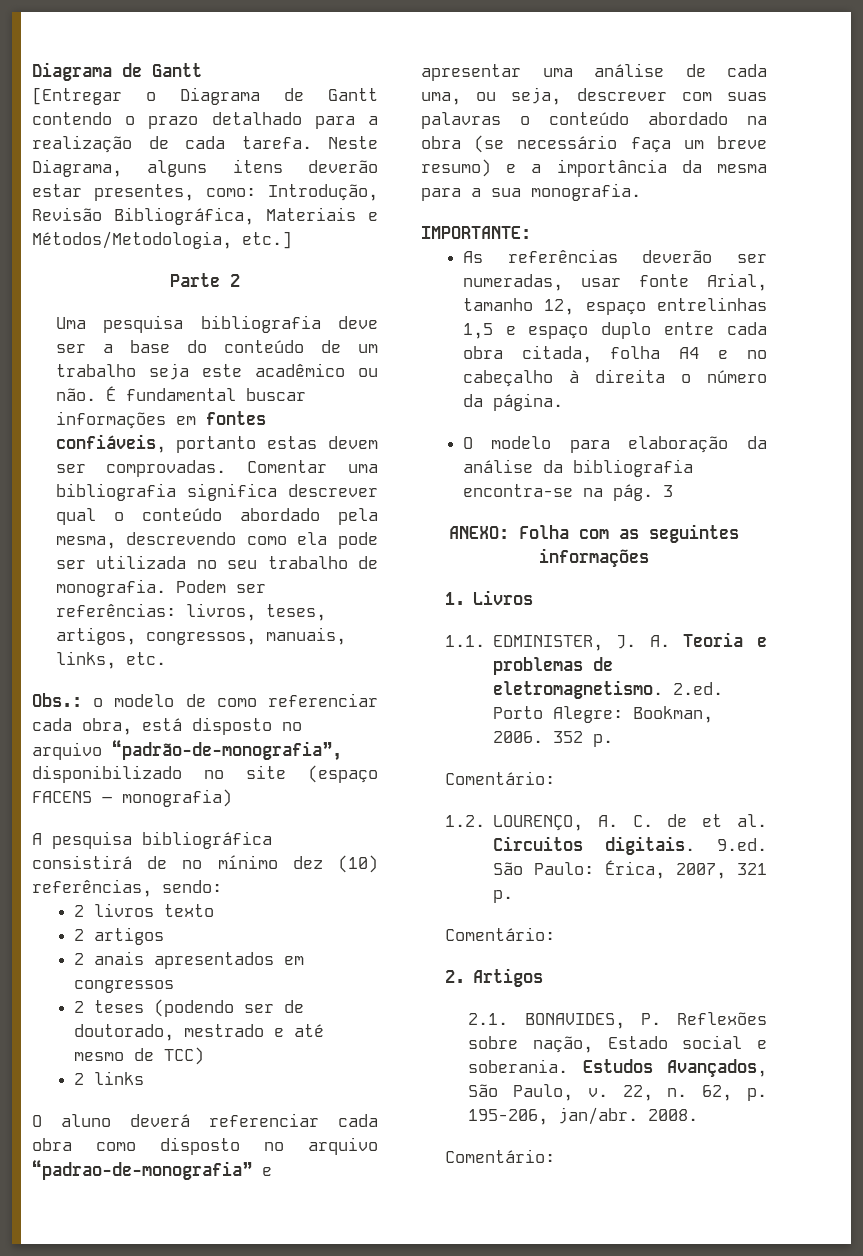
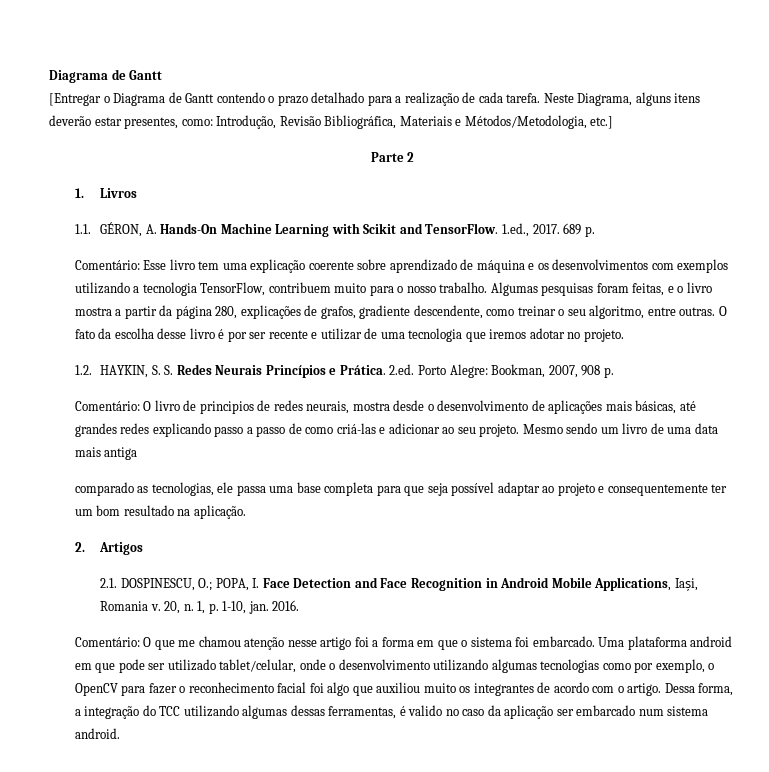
[55,315,378,333] [55,340,378,353] [55,363,378,380] [55,386,306,401] [55,411,266,429] [55,434,378,453] [55,460,378,477] [55,483,378,501] [55,508,378,525] [55,532,378,549] [55,555,378,569] [55,579,266,597] [55,603,326,621] [55,627,346,645] [55,651,166,669] [32,693,378,707] [32,717,302,735] [32,739,342,761] [32,765,378,783] [32,789,232,807] [32,831,272,849] [32,855,378,873] [32,879,222,897] [73,903,214,917] [73,927,164,945] [73,951,304,969] [73,980,174,993] [73,999,304,1017] [73,1024,324,1041] [73,1047,204,1065] [73,1071,144,1085] [32,1113,378,1127] [32,1137,378,1155] [32,1159,272,1180] [421,63,767,81] [421,87,767,105] [421,112,767,129] [421,135,767,153] [421,159,767,177] [421,183,641,201] [421,226,531,239] [462,249,767,263] [462,273,767,291] [462,297,767,315] [462,322,767,339] [462,345,767,363] [462,369,767,387] [462,393,563,411] [462,436,767,453] [462,459,693,477] [462,484,673,501] [449,524,739,543] [539,548,649,567] [444,590,533,605] [444,632,767,651] [492,657,613,675] [492,680,663,699] Uma pesquisa bibliografia deve ser a base do conteúdo de um trabalho seja este acadêmico ou não. É fundamental buscar informações em fontes confiáveis, portanto estas devem ser comprovadas. Comentar uma bibliografia significa descrever qual o conteúdo abordado pela mesma, descrevendo como ela pode ser utilizada no seu trabalho de monografia. Podem ser referências: livros, teses, artigos, congressos, manuais, links, etc. // Obs.: o modelo de como referenciar cada obra, está disposto no arquivo “padrão-de-monografia”, disponibilizado no site (espaço FACENS – monografia) // A pesquisa bibliográfica consistirá de no mínimo dez (10) referências, sendo: // 2 livros texto // 2 artigos // 2 anais apresentados em congressos // 2 teses (podendo ser de doutorado, mestrado e até mesmo de TCC) // 2 links // O aluno deverá referenciar cada obra como disposto no arquivo “padrao-de-monografia” e apresentar uma análise de cada uma, ou seja, descrever com suas palavras o conteúdo abordado na obra (se necessário faça um breve resumo) e a importância da mesma para a sua monografia. // IMPORTANTE: // As referências deverão ser numeradas, usar fonte Arial, tamanho 12, espaço entrelinhas 1,5 e espaço duplo entre cada obra citada, folha A4 e no cabeçalho à direita o número da página. // O modelo para elaboração da análise da bibliografia encontra-se na pág. 3 // ANEXO: Folha com as seguintes informações // 1. Livros // 1.1. EDMINISTER, J. A. Teoria e problemas de eletromagnetismo. -> [74,188,138,198] [74,222,595,237] [74,259,729,273] [74,282,712,296] [74,305,727,319] [74,328,624,342] [74,364,386,378] 1. Livros // 1.1. GÉRON, A. Hands-On Machine Learning with Scikit and TensorFlow. 1.ed., 2017. 689 p. // Comentário: Esse livro tem uma explicação coerente sobre aprendizado de máquina e os desenvolvimentos com exemplos utilizando a tecnologia TensorFlow, contribuem muito para o nosso trabalho. Algumas pesquisas foram feitas, e o livro mostra a partir da página 280, explicações de grafos, gradiente descendente, como treinar o seu algoritmo, entre outras. O fato da escolha desse livro é por ser recente e utilizar de uma tecnologia que iremos adotar no projeto. // 1.2. HAYKIN, S. S. Redes Neurais Princípios e Prática.
[492,731,613,747] [444,771,555,785] [444,814,767,831] [492,836,767,855] [492,860,767,879] [492,890,513,903] [444,927,555,941] [444,968,543,987] [468,1012,767,1029] [468,1035,767,1053] [468,1059,767,1077] [468,1084,767,1101] [468,1107,699,1125] [444,1149,555,1163] 2006. 352 p. // Comentário: // 1.2. LOURENÇO, A. C. de et al. Circuitos digitais. 9.ed. São Paulo: Érica, 2007, 321 p. // Comentário: // 2. Artigos // 2.1. BONAVIDES, P. Reflexões sobre nação, Estado social e soberania. Estudos Avançados, São Paulo, v. 22, n. 62, p. 195-206, jan/abr. 2008. // Comentário: -> [548,365,614,378] [74,400,696,414] [74,423,718,437] [74,447,138,460] [74,482,728,496] [74,505,246,519] [74,542,144,555] [100,577,698,591] [100,600,300,614] [74,636,733,650] [74,659,715,673] [74,682,734,696] [74,705,709,719] [74,728,120,739] 2007, 908 p. // Comentário: O livro de principios de redes neurais, mostra desde o desenvolvimento de aplicações mais básicas, até grandes redes explicando passo a passo de como criá-las e adicionar ao seu projeto. Mesmo sendo um livro de uma data mais antiga // comparado as tecnologias, ele passa uma base completa para que seja possível adaptar ao projeto e consequentemente ter um bom resultado na aplicação. // 2. Artigos // 2.1. DOSPINESCU, O.; POPA, I. Face Detection and Face Recognition in Android Mobile Applications, Iași, Romania v. 20, n. 1, p. 1-10, jan. 2016. // Comentário: O que me chamou atenção nesse artigo foi a forma em que o sistema foi embarcado. Uma plataforma android em que pode ser utilizado tablet/celular, onde o desenvolvimento utilizando algumas tecnologias como por exemplo, o OpenCV para fazer o reconhecimento facial foi algo que auxiliou muito os integrantes de acordo com o artigo. Dessa forma, a integração do TCC utilizando algumas dessas ferramentas, é valido no caso da aplicação ser embarcado num sistema android.

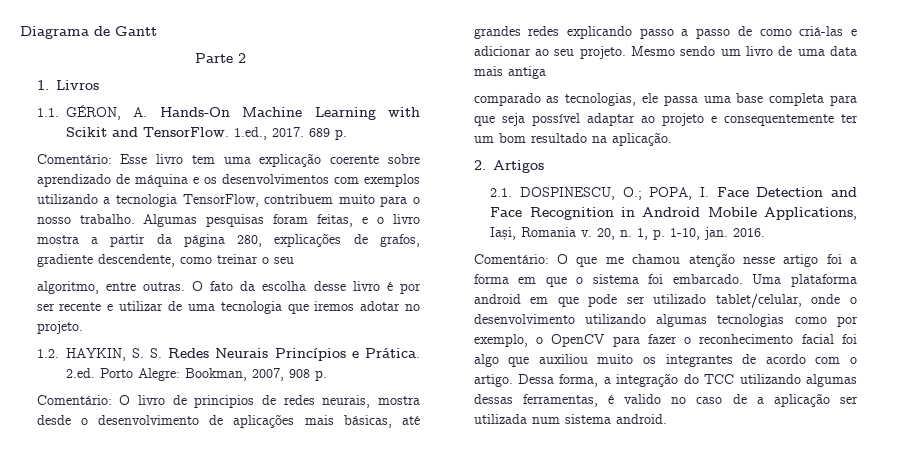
[49,69,163,83] [49,92,701,106] [49,115,614,129] Diagrama de Gantt // [Entregar o Diagrama de Gantt contendo o prazo detalhado para a realização de cada tarefa. Neste Diagrama, alguns itens deverão estar presentes, como: Introdução, Revisão Bibliográfica, Materiais e Métodos/Metodologia, etc.] -> [20,26,157,39] Diagrama de Gantt
(586, 312) none -> (294, 260) //
[487,705,501,716] da -> [732,394,764,404] de a
[576,705,636,716] embarcado -> [473,414,527,424] utilizada

